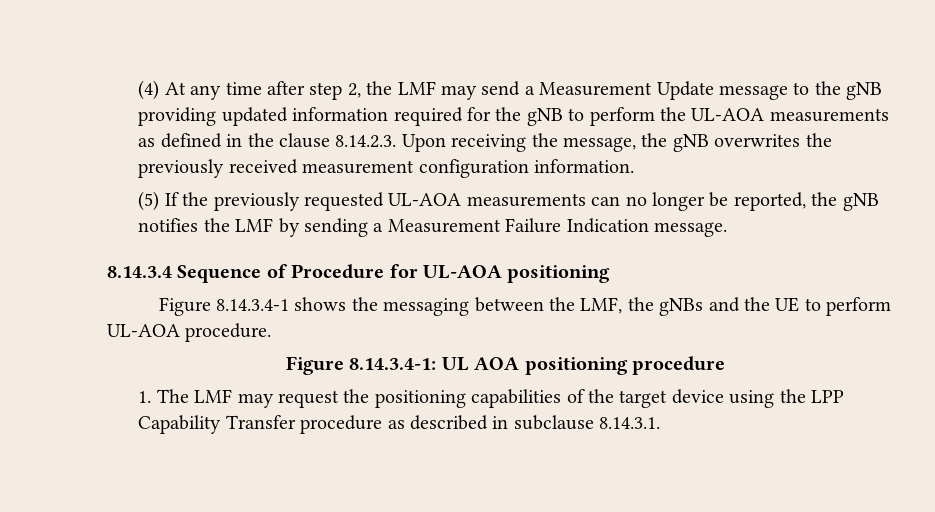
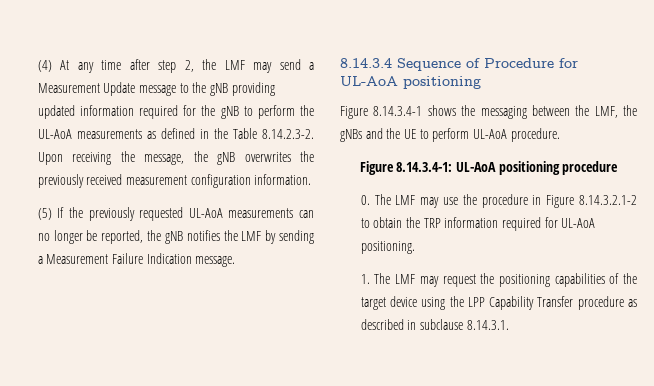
[691,108,765,121] UL-AOA -> [37,129,72,139] UL-AoA
[278,133,397,148] clause 8.14.2.3. -> [232,128,314,139] Table 8.14.2.3-2.
[388,193,462,206] UL-AOA -> [188,208,223,218] UL-AoA
[423,265,502,279] UL-AOA -> [340,76,398,86] UL-AoA
[107,324,180,337] UL-AOA -> [472,129,507,139] UL-AoA
[441,357,520,371] UL AOA -> [456,162,496,172] UL-AoA
(725, 365) none -> [360,194,637,208] [360,217,596,231] [360,241,415,254] // 0. The LMF may use the procedure in Figure 8.14.3.2.1-2 to obtain the TRP information required for UL-AoA positioning.

